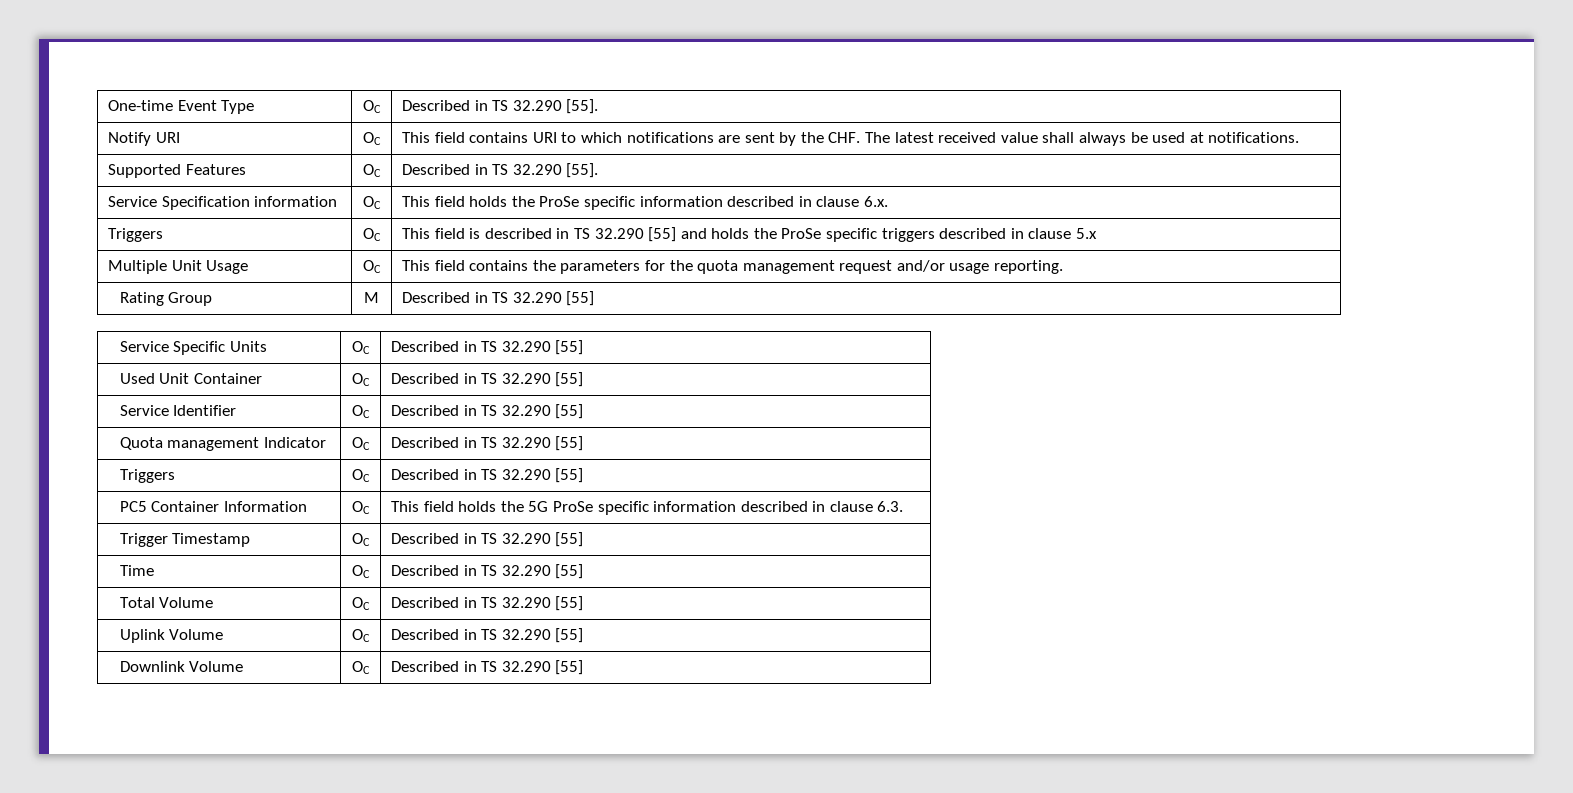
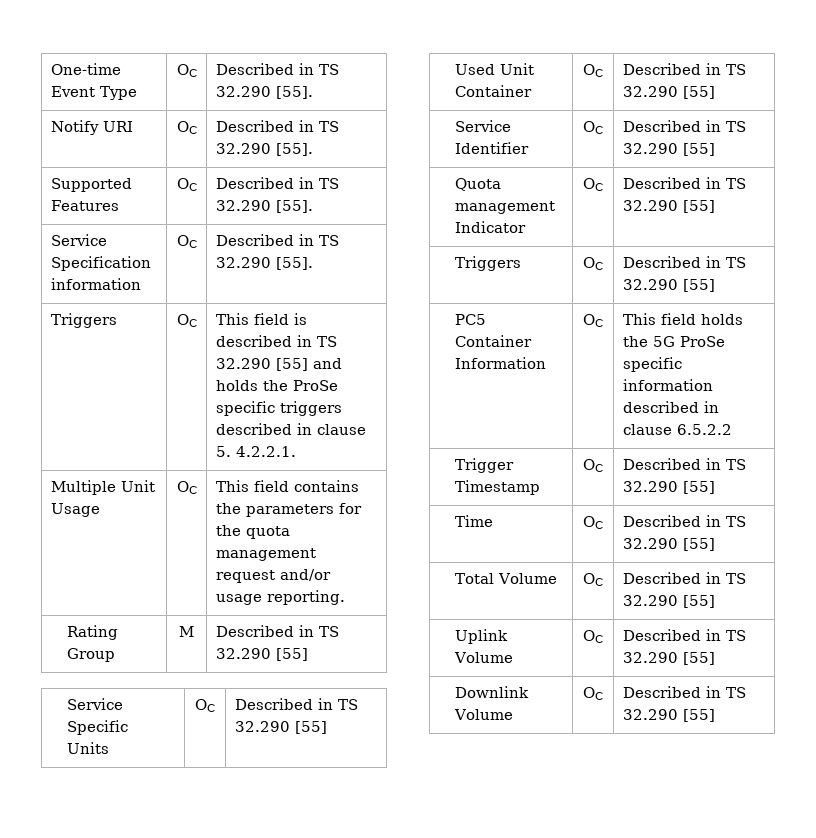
[401,132,1300,146] This field contains URI to which notifications are sent by the CHF. The latest received value shall always be used at notifications. -> [215,120,339,132] [215,143,313,156] Described in TS 32.290 [55].
[401,196,888,210] This field holds the ProSe specific information described in clause 6.x. -> [215,234,339,246] [215,257,313,270] Described in TS 32.290 [55].
[1076,228,1098,239] 5.x -> [215,446,296,457] 5. 4.2.2.1.
[877,501,904,512] 6.3. -> [676,424,732,435] 6.5.2.2

